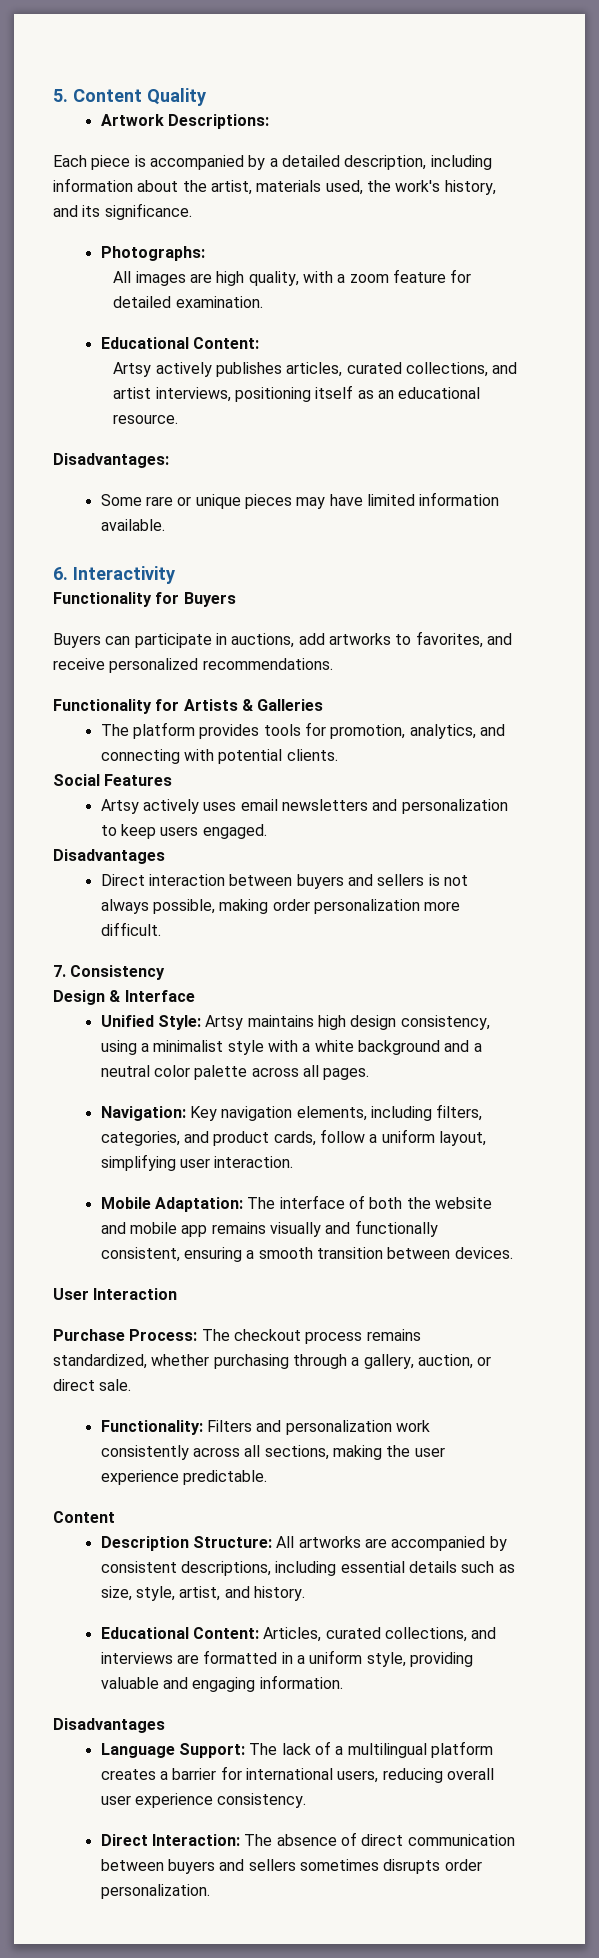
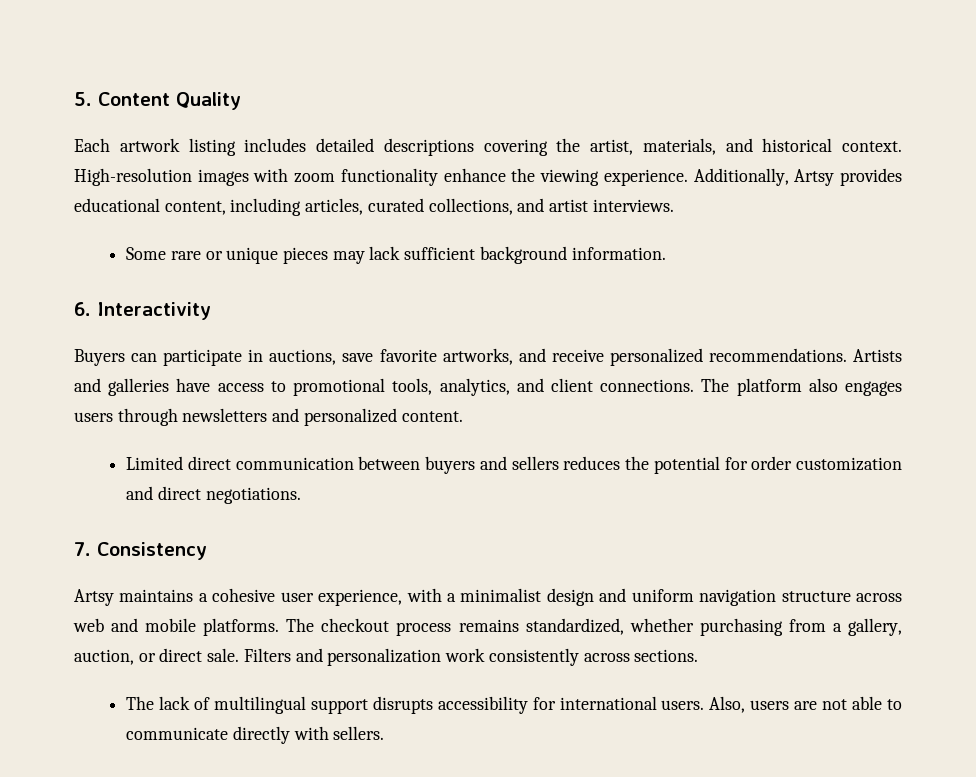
[100,114,270,129] // Artwork Descriptions: -> (241, 101) none
[91,155,492,170] [53,178,496,195] [53,203,192,220] [100,246,205,261] [113,269,472,286] [113,296,263,308] [100,337,260,349] [113,362,283,377] piece is accompanied by a detailed description, including information about the artist, materials used, the work's history, and its significance. // Photographs: // All images are high quality, with a zoom feature for detailed examination. // Educational Content: // Artsy actively publishes -> [119,138,902,156] [74,168,903,186] [74,198,302,216] artwork listing includes detailed descriptions covering the artist, materials, and historical context. High-resolution images with zoom functionality enhance the viewing experience. Additionally, Artsy provides educational content, including
[155,385,481,402] [113,414,179,424] [53,453,169,468] interviews, positioning itself as an educational resource. // Disadvantages: -> [592,199,674,212] interviews.
[329,492,500,506] [100,519,165,531] have limited information available. -> [369,246,666,264] lack sufficient background information.
[53,592,236,607] // Functionality for Buyers -> (211, 311) none
[298,631,483,648] add artworks to favorites, -> [342,348,513,365] save favorite artworks,
[53,699,324,714] [100,722,506,739] [100,749,338,764] [53,774,173,786] [100,799,508,814] [100,824,267,839] [53,849,165,864] [100,874,469,889] [100,899,461,914] [100,922,161,936] [53,965,166,980] [53,990,195,1005] [100,1015,490,1030] [100,1040,482,1055] [100,1065,370,1080] [100,1104,483,1121] [100,1129,487,1146] [100,1154,294,1171] [100,1195,493,1212] [100,1220,438,1237] [100,1247,513,1262] [53,1288,178,1300] [53,1329,198,1341] // Functionality for Artists & Galleries // The platform provides tools for promotion, analytics, and connecting with potential clients. // Social Features // Artsy actively uses email newsletters and personalization to keep users engaged. // Disadvantages // Direct interaction between buyers and sellers is not always possible, making order personalization more difficult. // 7. Consistency // Design & Interface // Unified Style: Artsy maintains high design consistency, using a minimalist style with a white background and a neutral color palette across all pages. // Navigation: Key navigation elements, including filters, categories, and product cards, follow a uniform layout, simplifying user interaction. // Mobile Adaptation: The interface of both the website and mobile app remains visually and functionally consistent, ensuring a smooth transition between devices. // User Interaction // Purchase Process: -> [853,349,903,362] [74,378,902,396] [74,408,463,426] [126,456,902,474] [126,486,301,504] [74,542,207,560] [74,588,903,606] [73,618,280,636] Artists and galleries have access to promotional tools, analytics, and client connections. The platform also engages users through newsletters and personalized content. // Limited direct communication between buyers and sellers reduces the potential for order customization and direct negotiations. // 7. Consistency // Artsy maintains a cohesive user experience, with a minimalist design and uniform navigation structure across web and mobile platforms.
[292,1354,347,1369] through -> [788,619,826,632] from
[100,1420,203,1435] // Functionality: -> (240, 655) none
[244,1445,445,1460] [100,1470,268,1485] [53,1511,115,1523] [100,1536,507,1551] [100,1561,515,1576] [100,1586,306,1601] [100,1627,497,1642] [100,1650,474,1667] [100,1675,343,1692] [53,1718,165,1733] [100,1741,494,1758] [100,1766,495,1783] [100,1793,307,1808] [100,1832,515,1846] [100,1859,482,1874] [100,1884,210,1899] all sections, making the user experience predictable. // Content // Description Structure: All artworks are accompanied by consistent descriptions, including essential details such as size, style, artist, and history. // Educational Content: Articles, curated collections, and interviews are formatted in a uniform style, providing valuable and engaging information. // Disadvantages // Language Support: The lack of a multilingual platform creates a barrier for international users, reducing overall user experience consistency. // Direct Interaction: The absence of direct communication between buyers and sellers sometimes disrupts order personalization. -> [634,649,699,662] [126,696,903,714] [126,726,385,744] sections. // The lack of multilingual support disrupts accessibility for international users. Also, users are not able to communicate directly with sellers.

